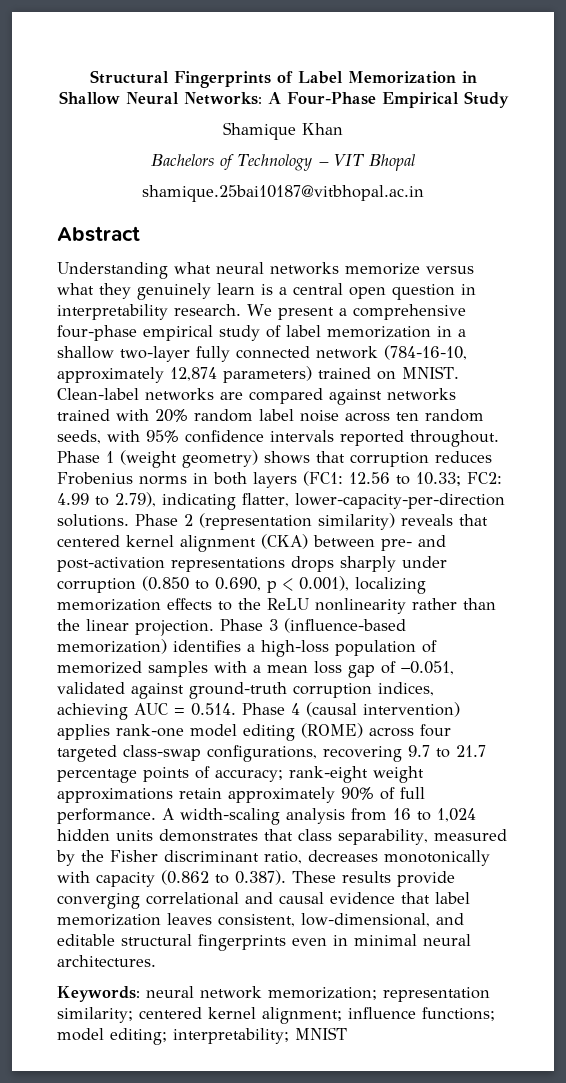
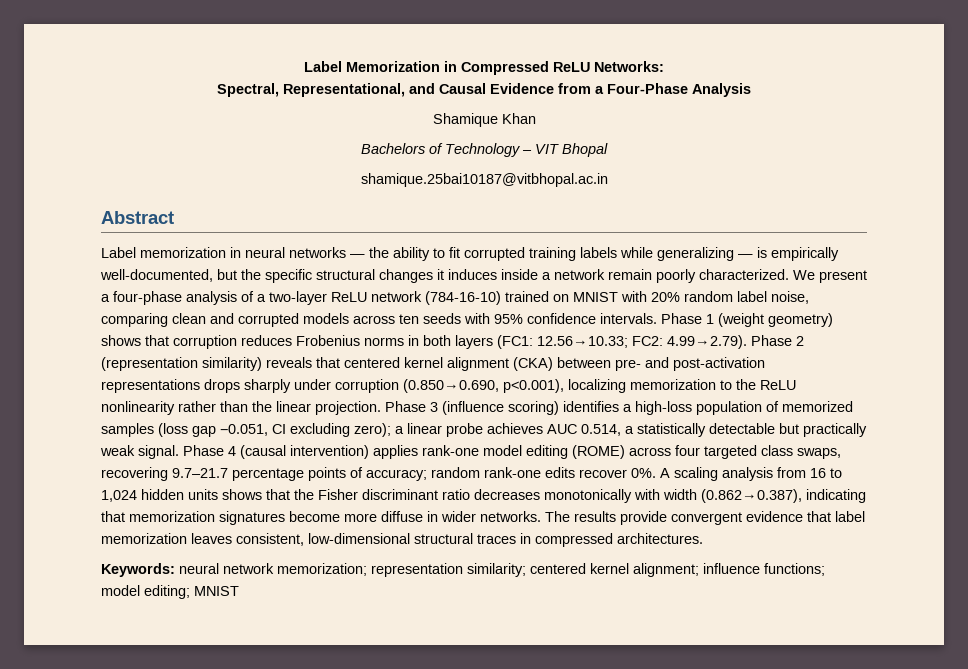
[89,70,293,88] Structural Fingerprints of -> (304, 66) none
[58,91,179,105] Shallow Neural -> [461,61,590,75] Compressed ReLU
[267,91,509,108] A Four-Phase Empirical Study -> [217,83,751,97] // Spectral, Representational, and Causal Evidence from a Four-Phase Analysis
[57,262,474,279] [57,283,476,300] [57,304,466,320] [57,325,466,341] [57,345,467,362] [57,366,459,383] [57,388,456,405] [57,409,484,422] [57,430,499,447] Understanding what neural networks memorize versus what they genuinely learn is a central open question in interpretability research. We present a comprehensive four-phase empirical study of label memorization in a shallow two-layer fully connected network (784-16-10, approximately 12,874 parameters) trained on MNIST. Clean-label networks are compared against networks trained with 20% random label noise across ten random seeds, with 95% confidence intervals reported throughout. -> [101,247,839,261] [100,269,867,283] [101,291,809,305] [101,313,657,327] Label memorization in neural networks — the ability to fit corrupted training labels while generalizing — is empirically well-documented, but the specific structural changes it induces inside a network remain poorly characterized. We present a four-phase analysis of a two-layer ReLU network (784-16-10) trained on MNIST with 20% random label noise, comparing clean and corrupted models across ten seeds with 95% confidence intervals.
[349,472,502,486] [57,492,505,510] [57,514,129,527] 12.56 to 10.33; FC2: 4.99 to 2.79), indicating flatter, lower-capacity-per-direction solutions. -> [537,335,747,349] 12.56→10.33; FC2: 4.99→2.79).
[142,576,349,593] (0.850 to 0.690, p < 0.001), -> [403,379,564,393] (0.850→0.690, p<0.001),
[167,598,212,610] effects -> (716, 384) none
[284,618,406,633] [57,639,167,654] (influence-based memorization) -> [442,401,559,415] (influence scoring)
[214,661,454,678] [57,682,434,699] [57,703,236,720] with a mean loss gap of −0.051, validated against ground-truth corruption indices, achieving AUC = 0.514. -> [158,423,867,437] [100,445,179,459] (loss gap −0.051, CI excluding zero); a linear probe achieves AUC 0.514, a statistically detectable but practically weak signal.
[123,745,486,762] [57,766,424,783] [57,787,425,803] [57,808,280,825] class-swap configurations, recovering 9.7 to 21.7 percentage points of accuracy; rank-eight weight approximations retain approximately 90% of full performance. A width-scaling -> [761,445,841,459] [101,467,718,481] class swaps, recovering 9.7–21.7 percentage points of accuracy; random rank-one edits recover 0%. A scaling
[159,829,507,845] [56,850,75,866] demonstrates that class separability, measured by -> [222,489,290,500] shows that
[264,851,302,864] ratio, -> [442,489,470,500] ratio
[96,870,455,887] [57,892,324,909] capacity (0.862 to 0.387). These results provide converging correlational and causal -> [663,489,866,503] [101,511,742,525] width (0.862→0.387), indicating that memorization signatures become more diffuse in wider networks. The results provide convergent
[301,913,464,927] [57,934,471,951] low-dimensional, and editable structural fingerprints even in minimal neural -> [308,533,613,547] low-dimensional structural traces in compressed
[173,1028,289,1044] interpretability; -> (190, 592) none

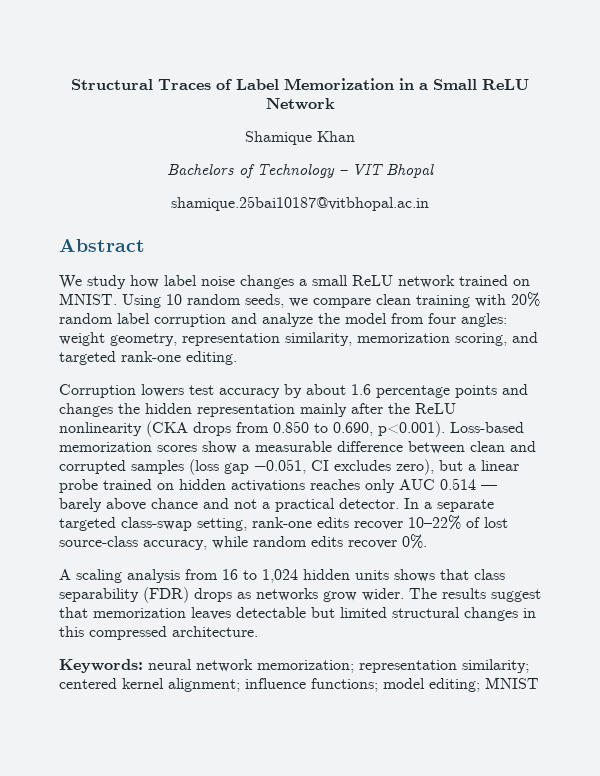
[304,61,664,75] [217,83,751,97] Label Memorization in Compressed ReLU Networks: // Spectral, Representational, and Causal Evidence from a Four-Phase Analysis -> [71,78,529,90] [265,98,335,110] Structural Traces of Label Memorization in a Small ReLU Network
[101,247,839,261] [100,269,867,283] [101,291,327,305] Label memorization in neural networks — the ability to fit corrupted training labels while generalizing — is empirically well-documented, but the specific structural changes it induces inside a network remain poorly characterized. We present a four-phase analysis of a two-layer -> [59,275,348,289] We study how label noise changes a small
[425,291,809,305] [101,313,833,327] [101,335,804,349] [101,357,765,371] [101,379,796,393] [101,401,853,415] (784-16-10) trained on MNIST with 20% random label noise, comparing clean and corrupted models across ten seeds with 95% confidence intervals. Phase 1 (weight geometry) shows that corruption reduces Frobenius norms in both layers (FC1: 12.56→10.33; FC2: 4.99→2.79). Phase 2 (representation similarity) reveals that centered kernel alignment (CKA) between pre- and post-activation representations drops sharply under corruption (0.850→0.690, p<0.001), localizing memorization to the ReLU nonlinearity rather than the linear projection. Phase 3 (influence scoring) identifies a high-loss population of memorized -> [459,275,530,286] [59,292,540,308] [59,313,507,327] [59,332,538,346] [59,351,237,365] [59,384,528,398] [59,403,456,417] [59,421,524,437] [59,441,536,454] [59,460,126,474] trained on MNIST. Using 10 random seeds, we compare clean training with 20% random label corruption and analyze the model from four angles: weight geometry, representation similarity, memorization scoring, and targeted rank-one editing. // Corruption lowers test accuracy by about 1.6 percentage points and changes the hidden representation mainly after the ReLU nonlinearity (CKA drops from 0.850 to 0.690, p<0.001). Loss-based memorization scores show a measurable difference between clean and corrupted
[290,423,867,437] [100,445,841,459] [101,467,541,481] excluding zero); a linear probe achieves AUC 0.514, a statistically detectable but practically weak signal. Phase 4 (causal intervention) applies rank-one model editing (ROME) across four targeted class swaps, recovering 9.7–21.7 percentage points of accuracy; random rank-one -> [334,459,519,475] [59,478,497,493] [59,498,494,512] [59,515,508,531] [59,536,307,550] excludes zero), but a linear probe trained on hidden activations reaches only AUC 0.514 — barely above chance and not a practical detector. In a separate targeted class-swap setting, rank-one edits recover 10–22% of lost source-class accuracy, while random
(656, 473) none -> (427, 541) //
[294,489,866,503] [101,511,865,525] [101,533,703,547] the Fisher discriminant ratio decreases monotonically with width (0.862→0.387), indicating that memorization signatures become more diffuse in wider networks. The results provide convergent evidence that label memorization leaves consistent, low-dimensional structural traces in compressed architectures. -> [474,569,505,580] [59,587,541,603] [59,607,536,621] [59,626,258,640] class separability (FDR) drops as networks grow wider. The results suggest that memorization leaves detectable but limited structural changes in this compressed architecture.

